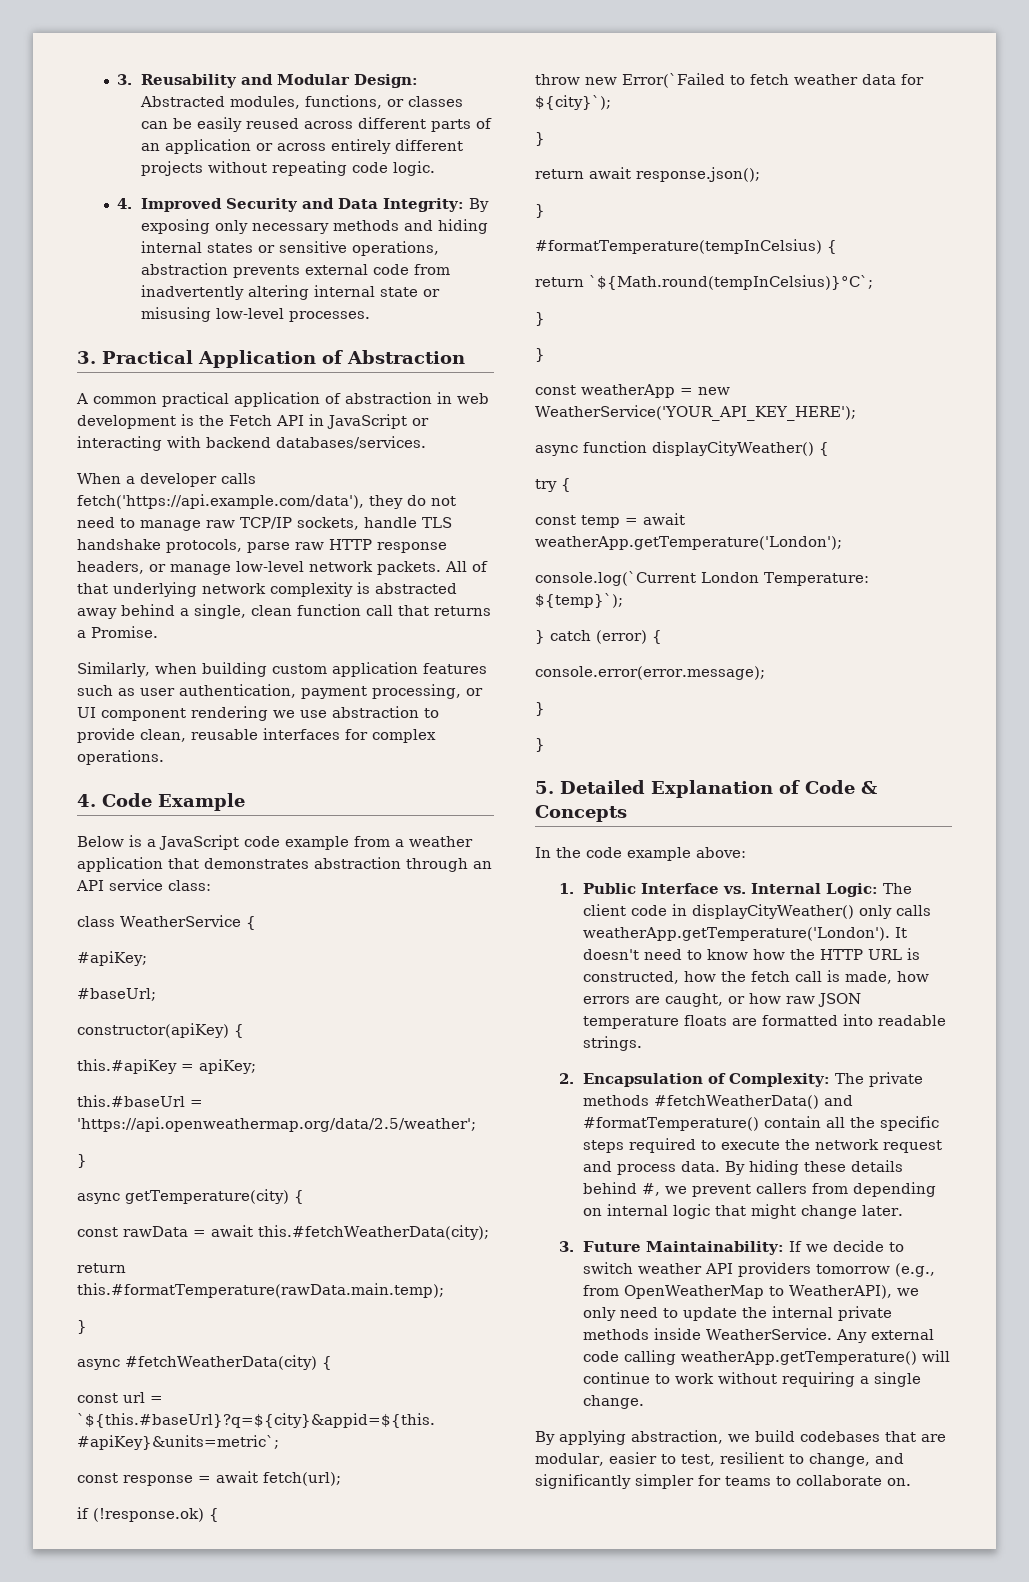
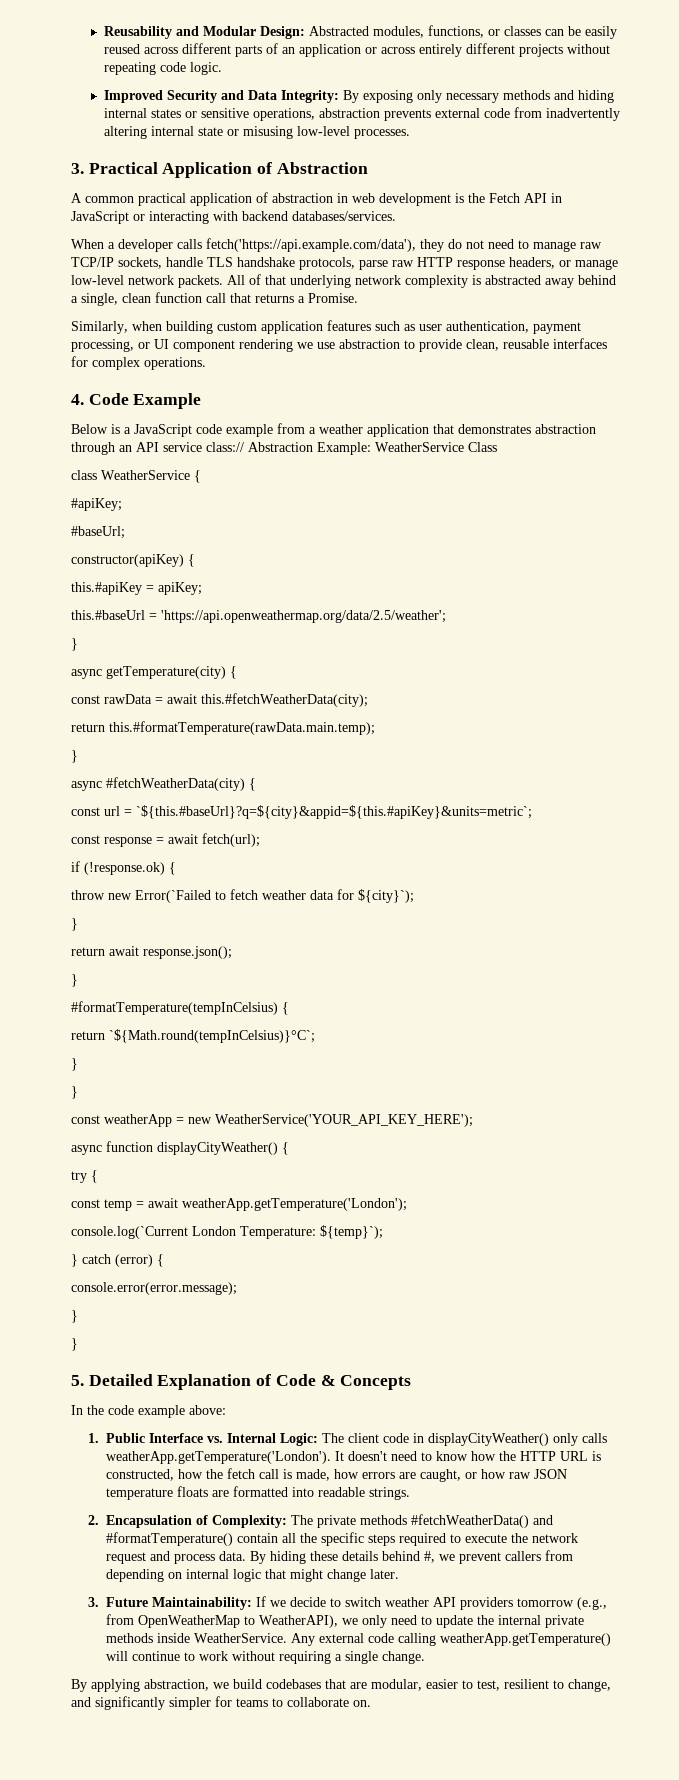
[116,74,132,85] 3. -> (103, 32) none
[116,198,132,209] 4. -> (222, 68) none
[168,880,211,891] class: -> [206,442,497,455] class:// Abstraction Example: WeatherService Class

